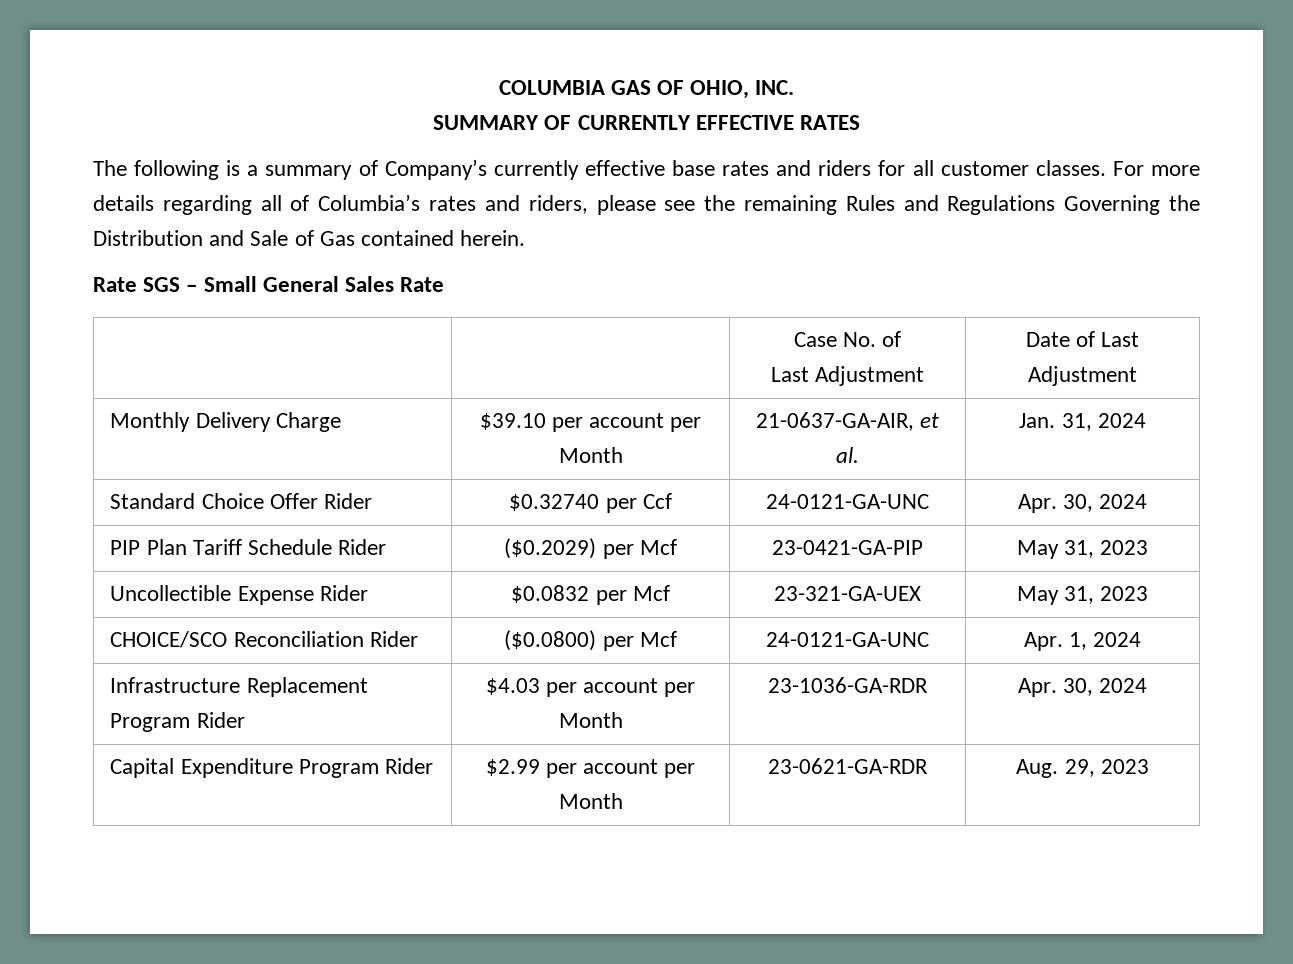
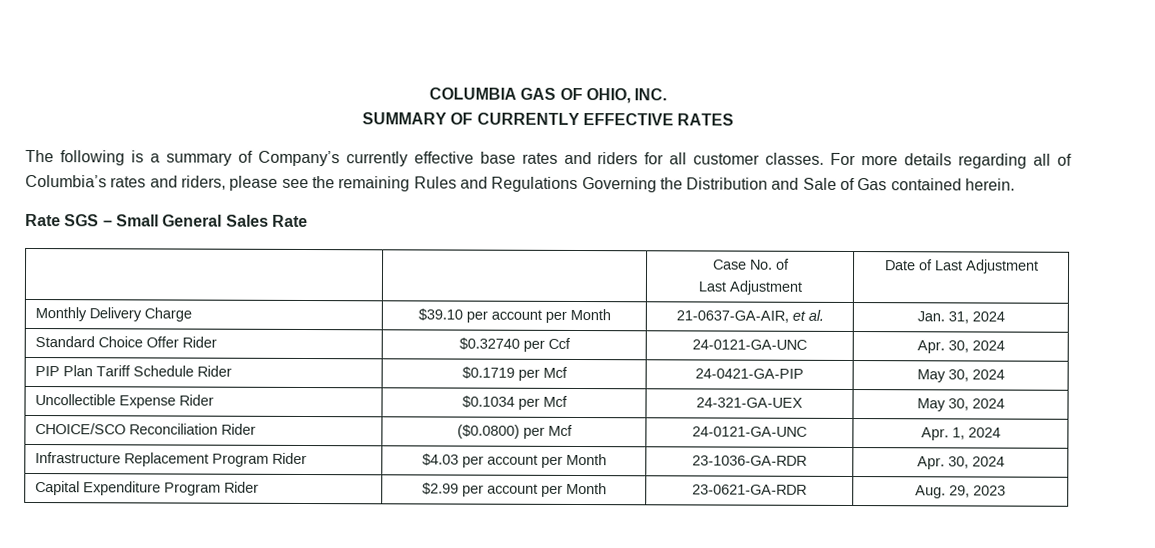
[504,538,677,559] [772,540,923,555] [1016,540,1149,559] ($0.2029) per Mcf | 23-0421-GA-PIP | May 31, 2023 -> [461,366,568,381] [695,368,804,379] [916,369,1005,383] $0.1719 per Mcf | 24-0421-GA-PIP | May 30, 2024
[511,585,670,605] [774,586,921,601] [1016,586,1149,605] $0.0832 per Mcf | 23-321-GA-UEX | May 31, 2023 -> [461,395,568,410] [696,397,803,408] [916,398,1005,412] $0.1034 per Mcf | 24-321-GA-UEX | May 30, 2024

